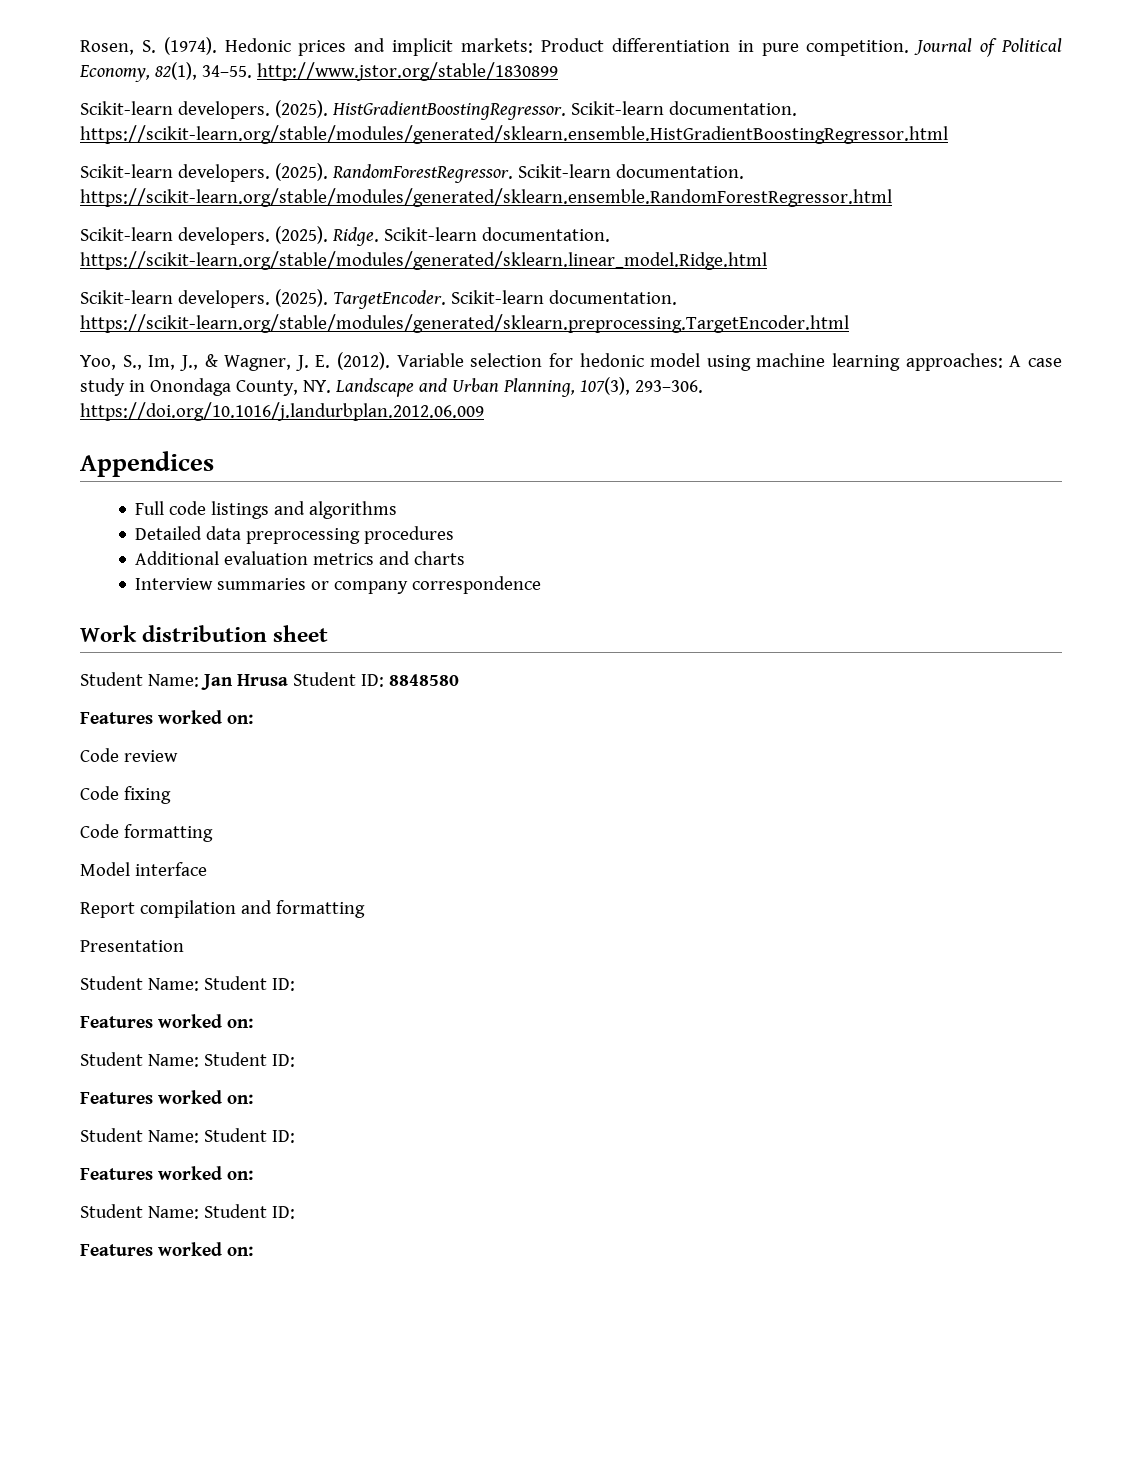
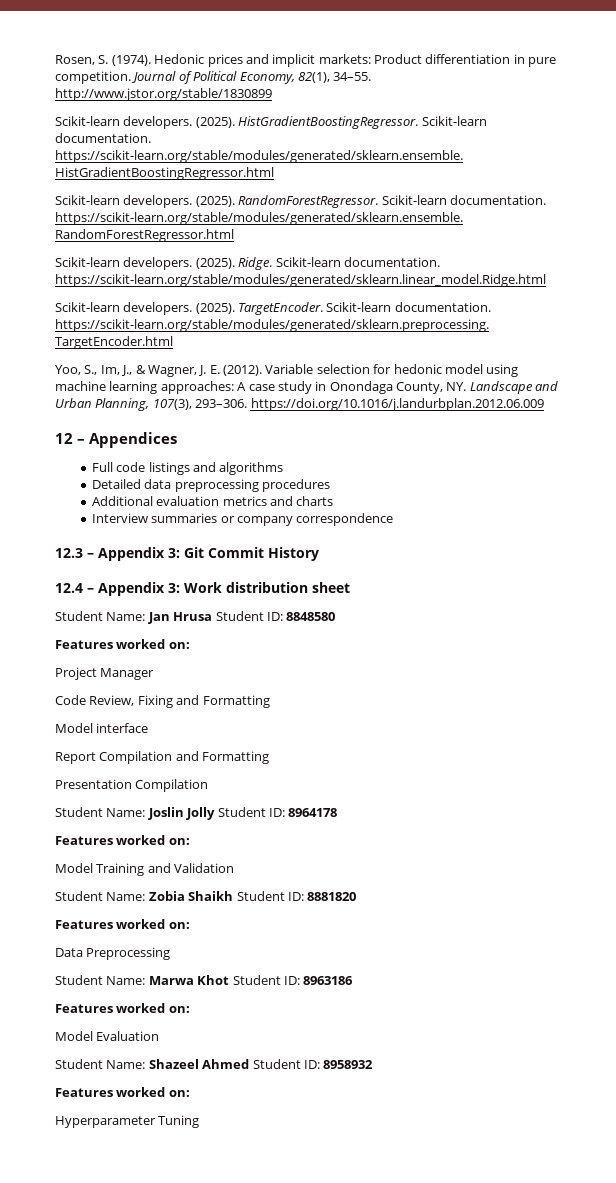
(484, 411) none -> [55,433,85,444] 12 –
(542, 585) none -> [55,547,319,561] [55,582,180,596] 12.3 – Appendix 3: Git Commit History // 12.4 – Appendix 3:
[80,748,178,762] [80,786,171,804] [80,824,213,842] Code review // Code fixing // Code formatting -> [55,667,155,680] [55,695,270,708] Project Manager // Code Review, Fixing and Formatting
[139,900,365,918] compilation and formatting -> [99,751,270,764] Compilation and Formatting
[80,976,295,991] [80,1014,253,1028] [80,1052,295,1067] [80,1090,253,1104] [80,1128,295,1143] [80,1166,253,1180] [80,1204,295,1219] [80,1242,253,1256] // Student Name: Student ID: // Features worked on: // Student Name: Student ID: // Features worked on: // Student Name: Student ID: // Features worked on: // Student Name: Student ID: // Features worked on: -> [135,779,209,792] [55,807,338,820] [55,835,190,845] [55,863,235,876] [55,891,357,901] [55,919,190,929] [55,947,171,960] [55,975,354,985] [55,1003,190,1013] [55,1031,160,1041] [55,1059,374,1069] [55,1087,190,1097] [55,1115,200,1128] Compilation // Student Name: Joslin Jolly Student ID: 8964178 // Features worked on: // Model Training and Validation // Student Name: Zobia Shaikh Student ID: 8881820 // Features worked on: // Data Preprocessing // Student Name: Marwa Khot Student ID: 8963186 // Features worked on: // Model Evaluation // Student Name: Shazeel Ahmed Student ID: 8958932 // Features worked on: // Hyperparameter Tuning

